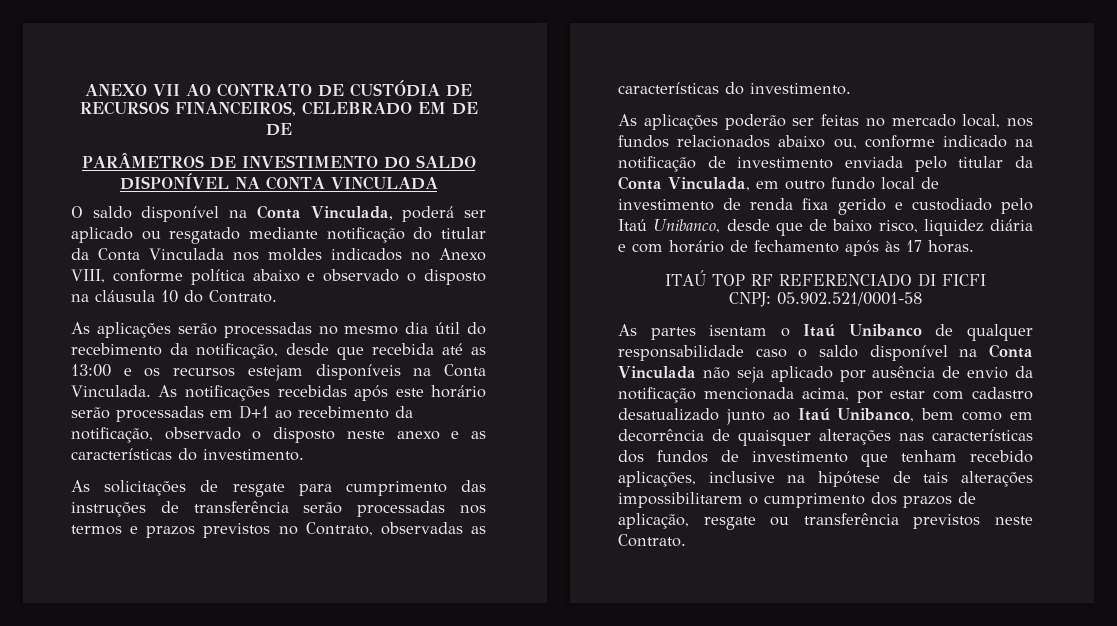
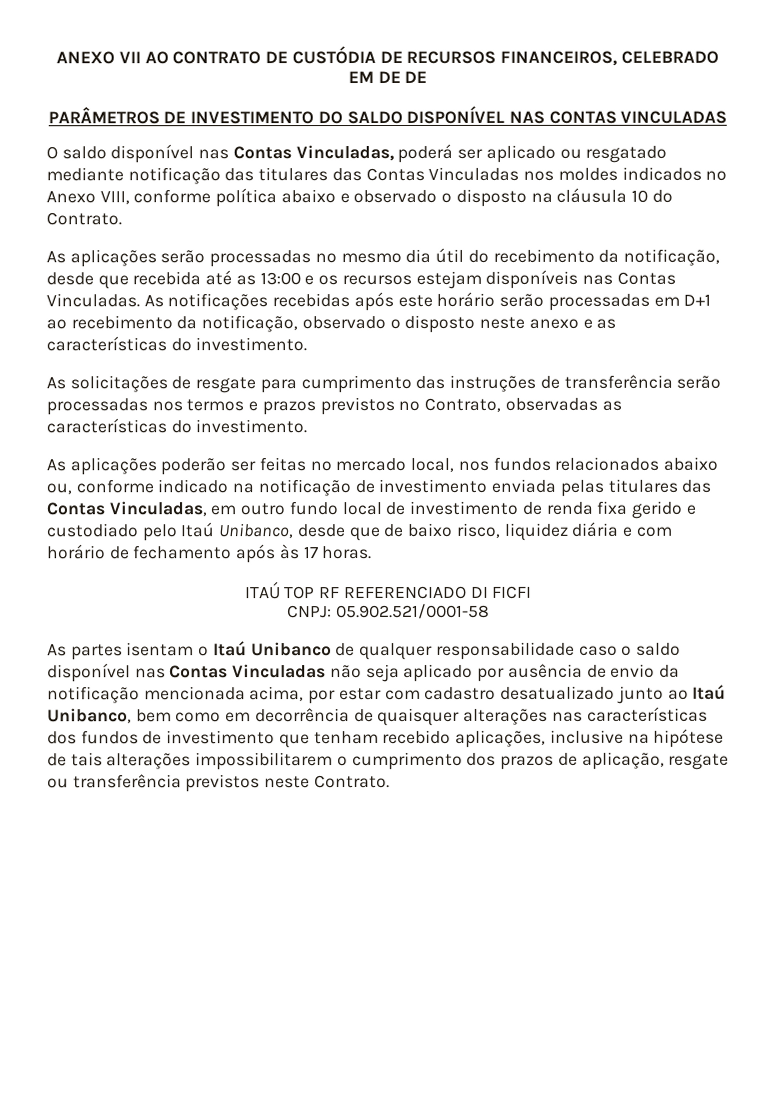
[234,176,438,190] NA CONTA VINCULADA -> [508,110,728,124] NAS CONTAS VINCULADAS
[229,205,393,220] na Conta Vinculada, -> [198,144,394,162] nas Contas Vinculadas,
[413,227,486,240] [71,248,225,261] do titular da Conta Vinculada -> [224,166,520,182] das titulares das Contas Vinculadas
[413,364,486,377] [71,385,151,397] na Conta Vinculada. -> [581,271,676,285] [46,293,140,308] nas Contas Vinculadas.
[914,156,1033,172] [618,176,750,191] pelo titular da Conta Vinculada, -> [559,478,712,497] [46,501,207,517] pelas titulares das Contas Vinculadas,
[959,344,1033,358] [618,366,696,379] na Conta Vinculada -> [134,664,327,679] nas Contas Vinculadas

